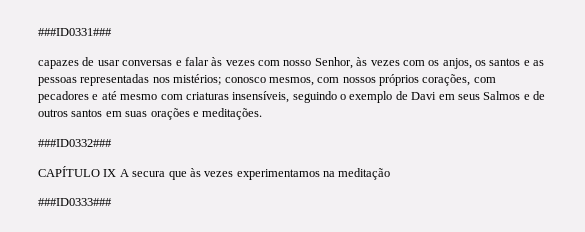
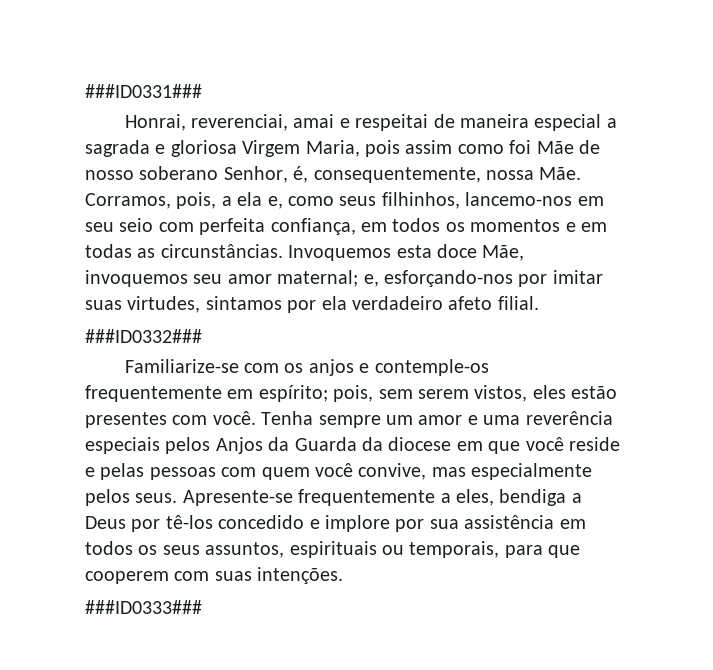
[38,57,545,69] [38,74,496,86] [38,91,545,103] [38,108,263,120] [38,139,112,147] [38,166,391,180] capazes de usar conversas e falar às vezes com nosso Senhor, às vezes com os anjos, os santos e as pessoas representadas nos mistérios; conosco mesmos, com nossos próprios corações, com pecadores e até mesmo com criaturas insensíveis, seguindo o exemplo de Davi em seus Salmos e de outros santos em suas orações e meditações. // ###ID0332### // CAPÍTULO IX A secura que às vezes experimentamos na meditação -> [124,114,617,131] [85,140,600,157] [85,166,582,183] [85,192,604,209] [85,218,607,235] [85,244,525,261] [85,270,603,287] [85,296,539,313] [85,329,202,343] [124,359,489,376] [85,385,618,402] [85,411,613,428] [85,437,620,454] [85,463,593,480] [85,489,582,506] [85,515,586,532] [85,541,581,558] [85,567,344,584] Honrai, reverenciai, amai e respeitai de maneira especial a sagrada e gloriosa Virgem Maria, pois assim como foi Mãe de nosso soberano Senhor, é, consequentemente, nossa Mãe. Corramos, pois, a ela e, como seus filhinhos, lancemo-nos em seu seio com perfeita confiança, em todos os momentos e em todas as circunstâncias. Invoquemos esta doce Mãe, invoquemos seu amor maternal; e, esforçando-nos por imitar suas virtudes, sintamos por ela verdadeiro afeto filial. // ###ID0332### // Familiarize-se com os anjos e contemple-os frequentemente em espírito; pois, sem serem vistos, eles estão presentes com você. Tenha sempre um amor e uma reverência especiais pelos Anjos da Guarda da diocese em que você reside e pelas pessoas com quem você convive, mas especialmente pelos seus. Apresente-se frequentemente a eles, bendiga a Deus por tê-los concedido e implore por sua assistência em todos os seus assuntos, espirituais ou temporais, para que cooperem com suas intenções.

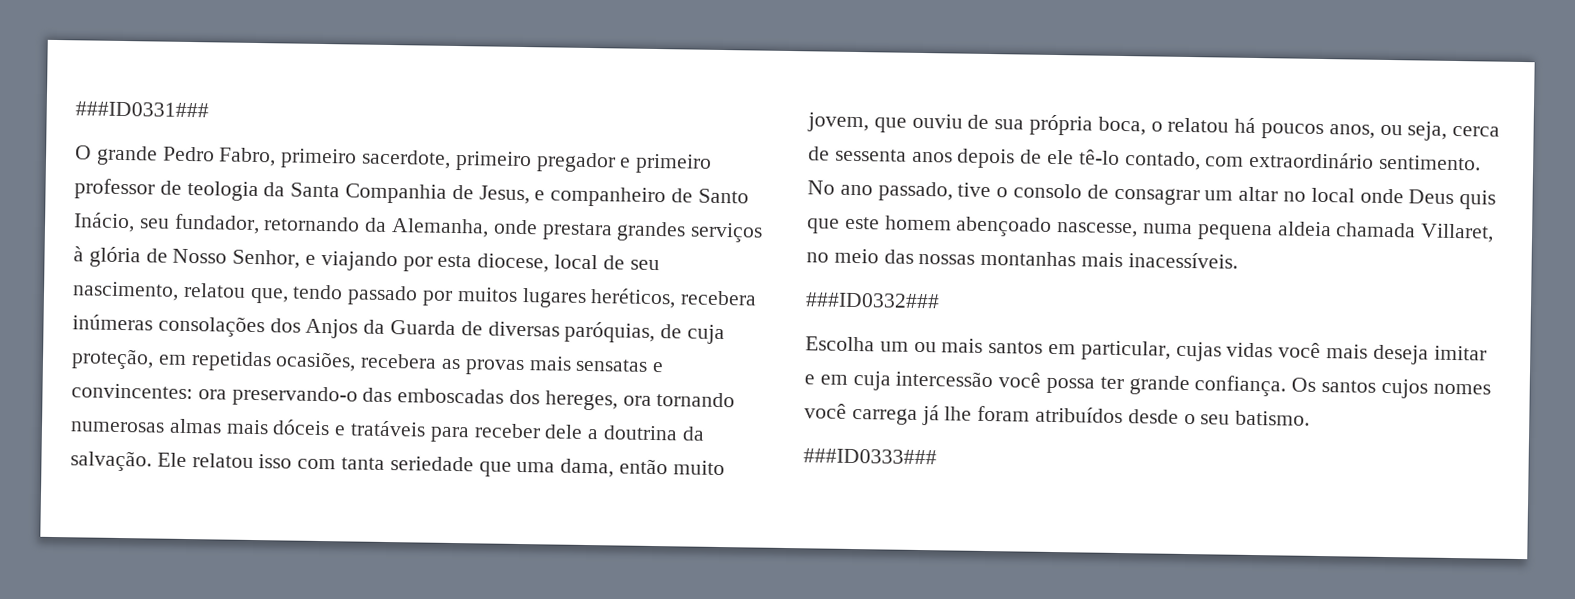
[124,114,617,131] [85,140,600,157] [85,166,582,183] [85,192,604,209] [85,218,607,235] [85,244,525,261] [85,270,603,287] [85,296,539,313] [85,329,202,343] [124,359,489,376] [85,385,618,402] [85,411,613,428] [85,437,620,454] [85,463,593,480] [85,489,582,506] [85,515,586,532] [85,541,581,558] [85,567,344,584] Honrai, reverenciai, amai e respeitai de maneira especial a sagrada e gloriosa Virgem Maria, pois assim como foi Mãe de nosso soberano Senhor, é, consequentemente, nossa Mãe. Corramos, pois, a ela e, como seus filhinhos, lancemo-nos em seu seio com perfeita confiança, em todos os momentos e em todas as circunstâncias. Invoquemos esta doce Mãe, invoquemos seu amor maternal; e, esforçando-nos por imitar suas virtudes, sintamos por ela verdadeiro afeto filial. // ###ID0332### // Familiarize-se com os anjos e contemple-os frequentemente em espírito; pois, sem serem vistos, eles estão presentes com você. Tenha sempre um amor e uma reverência especiais pelos Anjos da Guarda da diocese em que você reside e pelas pessoas com quem você convive, mas especialmente pelos seus. Apresente-se frequentemente a eles, bendiga a Deus por tê-los concedido e implore por sua assistência em todos os seus assuntos, espirituais ou temporais, para que cooperem com suas intenções. -> [75,145,713,174] [74,178,749,208] [73,212,764,243] [73,246,660,273] [72,281,758,309] [72,314,726,345] [71,348,665,376] [71,383,736,411] [70,418,705,443] [70,450,725,478] [807,112,1501,141] [808,146,1482,171] [807,180,1497,210] [806,215,1495,243] [806,248,1238,269] [805,292,940,309] [805,336,1487,365] [804,370,1491,399] [804,403,1311,426] O grande Pedro Fabro, primeiro sacerdote, primeiro pregador e primeiro professor de teologia da Santa Companhia de Jesus, e companheiro de Santo Inácio, seu fundador, retornando da Alemanha, onde prestara grandes serviços à glória de Nosso Senhor, e viajando por esta diocese, local de seu nascimento, relatou que, tendo passado por muitos lugares heréticos, recebera inúmeras consolações dos Anjos da Guarda de diversas paróquias, de cuja proteção, em repetidas ocasiões, recebera as provas mais sensatas e convincentes: ora preservando-o das emboscadas dos hereges, ora tornando numerosas almas mais dóceis e tratáveis para receber dele a doutrina da salvação. Ele relatou isso com tanta seriedade que uma dama, então muito jovem, que ouviu de sua própria boca, o relatou há poucos anos, ou seja, cerca de sessenta anos depois de ele tê-lo contado, com extraordinário sentimento. No ano passado, tive o consolo de consagrar um altar no local onde Deus quis que este homem abençoado nascesse, numa pequena aldeia chamada Villaret, no meio das nossas montanhas mais inacessíveis. // ###ID0332### // Escolha um ou mais santos em particular, cujas vidas você mais deseja imitar e em cuja intercessão você possa ter grande confiança. Os santos cujos nomes você carrega já lhe foram atribuídos desde o seu batismo.

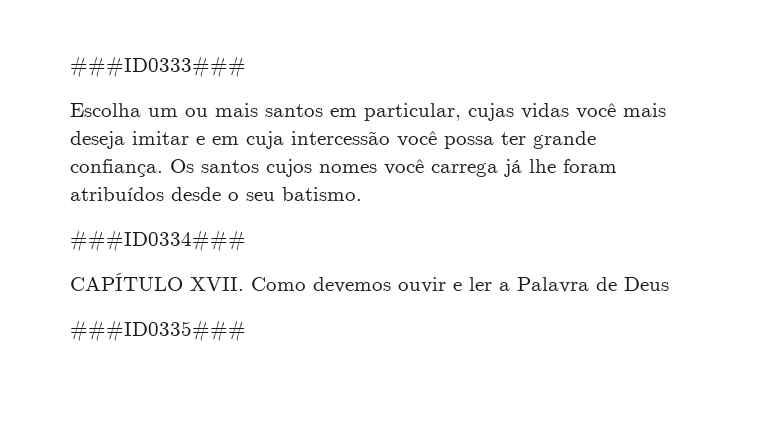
[75,101,209,118] [75,145,713,174] [74,178,749,208] [73,212,764,243] [73,246,660,273] [72,281,758,309] [72,314,726,345] [71,348,665,376] [71,383,736,411] [70,418,705,443] [70,450,725,478] [807,112,1501,141] [808,146,1482,171] [807,180,1497,210] [806,215,1495,243] [806,248,1238,269] [805,292,940,309] ###ID0331### // O grande Pedro Fabro, primeiro sacerdote, primeiro pregador e primeiro professor de teologia da Santa Companhia de Jesus, e companheiro de Santo Inácio, seu fundador, retornando da Alemanha, onde prestara grandes serviços à glória de Nosso Senhor, e viajando por esta diocese, local de seu nascimento, relatou que, tendo passado por muitos lugares heréticos, recebera inúmeras consolações dos Anjos da Guarda de diversas paróquias, de cuja proteção, em repetidas ocasiões, recebera as provas mais sensatas e convincentes: ora preservando-o das emboscadas dos hereges, ora tornando numerosas almas mais dóceis e tratáveis para receber dele a doutrina da salvação. Ele relatou isso com tanta seriedade que uma dama, então muito jovem, que ouviu de sua própria boca, o relatou há poucos anos, ou seja, cerca de sessenta anos depois de ele tê-lo contado, com extraordinário sentimento. No ano passado, tive o consolo de consagrar um altar no local onde Deus quis que este homem abençoado nascesse, numa pequena aldeia chamada Villaret, no meio das nossas montanhas mais inacessíveis. // ###ID0332### -> [70,55,246,78] ###ID0333###
[803,448,937,465] ###ID0333### -> [70,229,246,252] [70,273,669,293] [70,319,246,342] ###ID0334### // CAPÍTULO XVII. Como devemos ouvir e ler a Palavra de Deus // ###ID0335###

